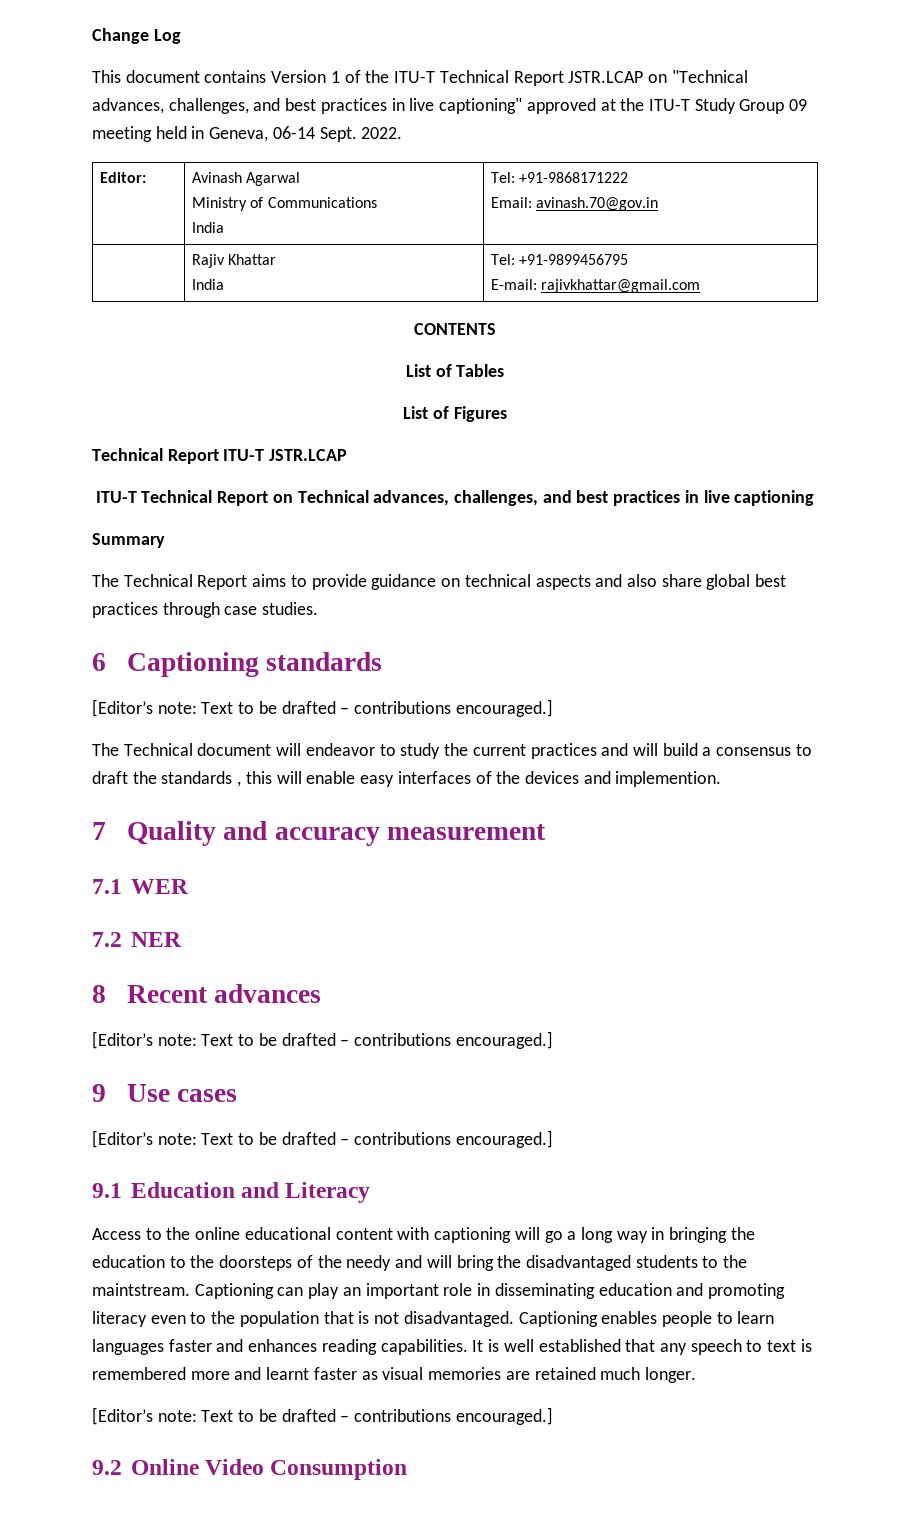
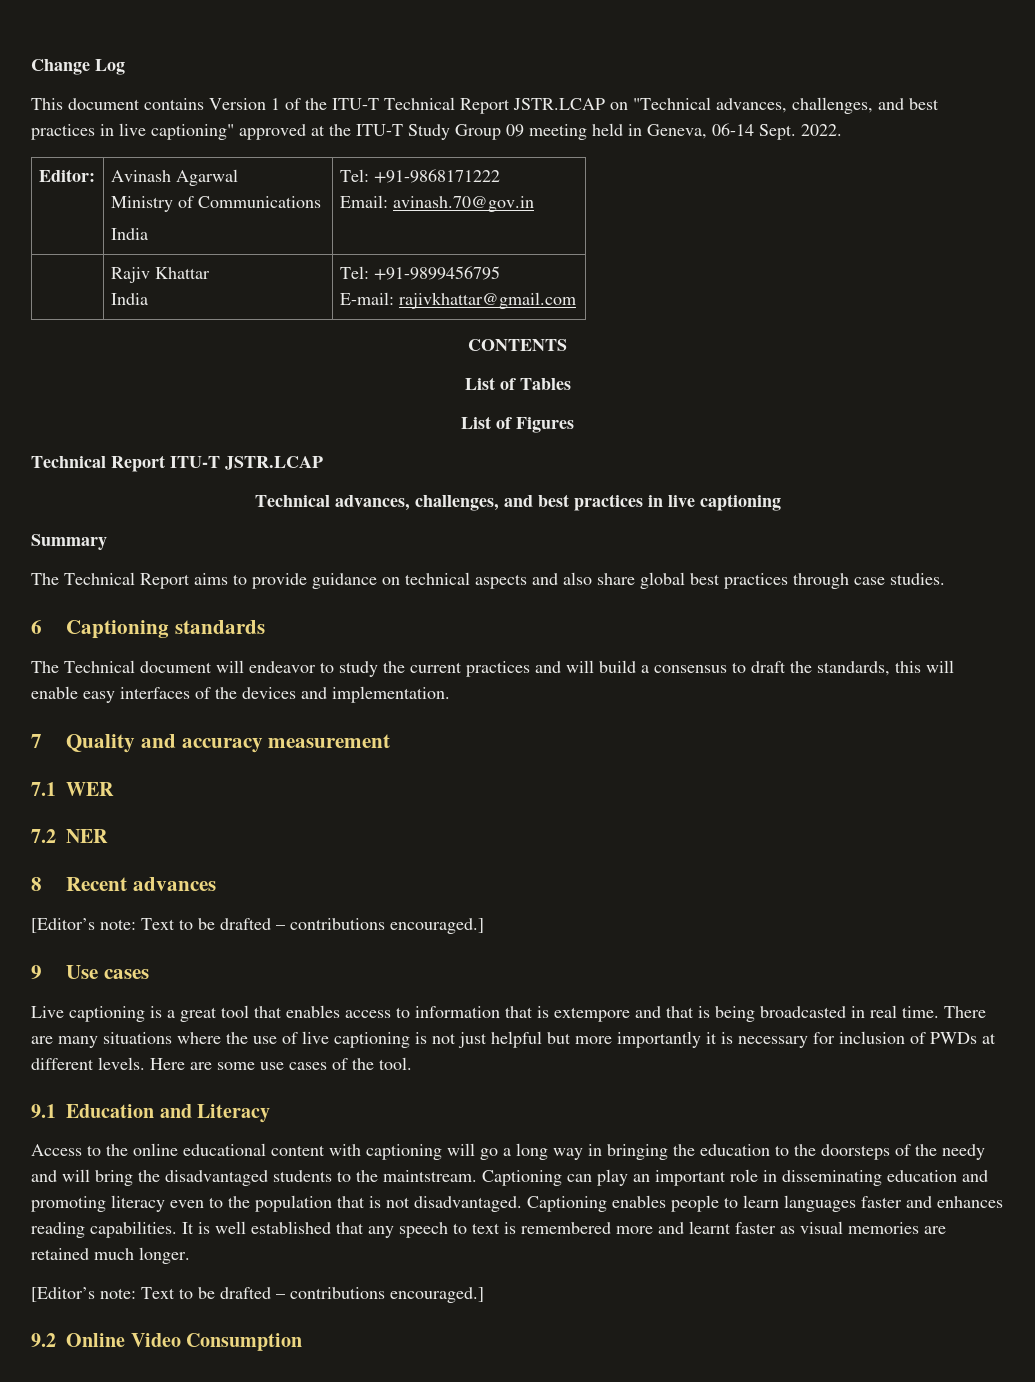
[95,490,293,506] ITU-T Technical Report on -> (323, 463) none
[92,699,553,717] // [Editor’s note: Text to be drafted – contributions encouraged.] -> (265, 627) none
[161,771,242,787] standards , -> [817,661,890,676] standards,
[615,771,722,787] implemention. -> [332,686,450,703] implementation.
[92,1130,553,1148] [Editor’s note: Text to be drafted – contributions encouraged.] -> [31,1005,986,1022] [31,1031,996,1048] [31,1057,412,1070] Live captioning is a great tool that enables access to information that is extempore and that is being broadcasted in real time. There are many situations where the use of live captioning is not just helpful but more importantly it is necessary for inclusion of PWDs at different levels. Here are some use cases of the tool.

